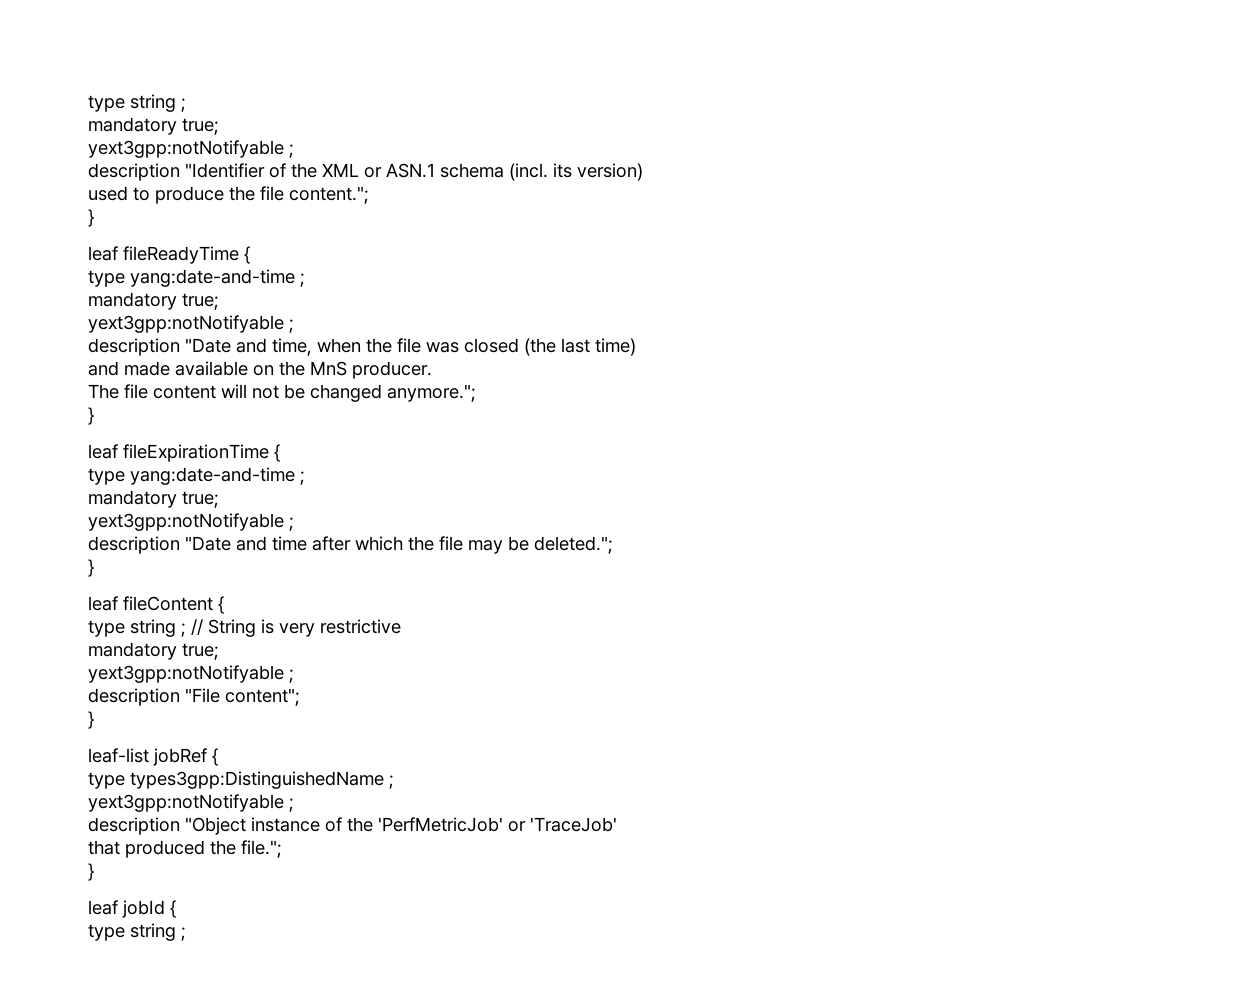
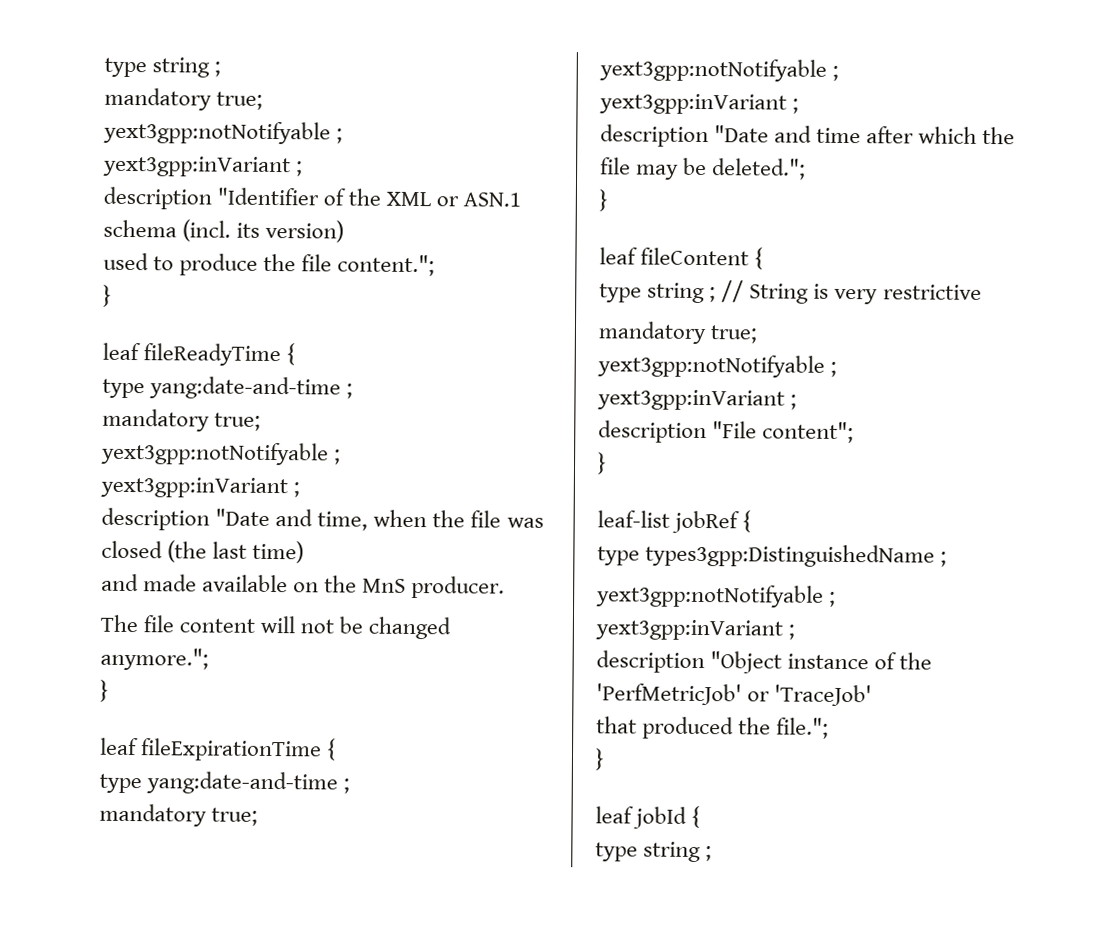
(294, 151) none -> [103,155,304,178] // yext3gpp:inVariant ;
(294, 326) none -> [100,476,301,499] // yext3gpp:inVariant ;
(294, 524) none -> [599,93,800,115] // yext3gpp:inVariant ;
(294, 676) none -> [597,389,798,411] // yext3gpp:inVariant ;
(294, 805) none -> [595,619,796,641] // yext3gpp:inVariant ;

